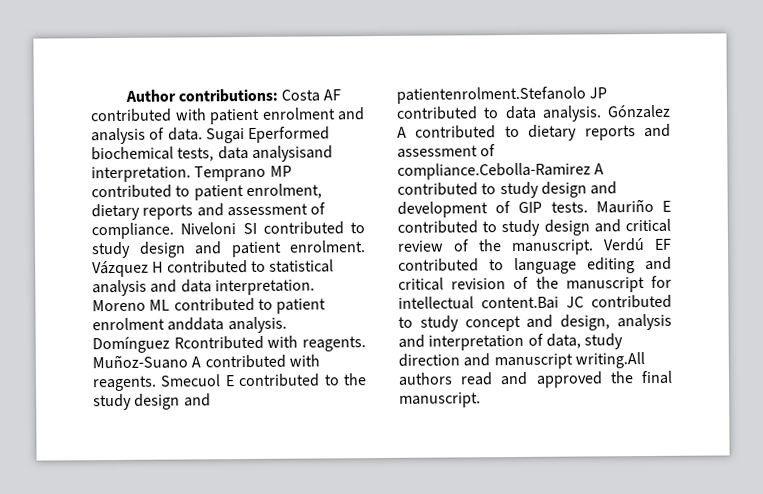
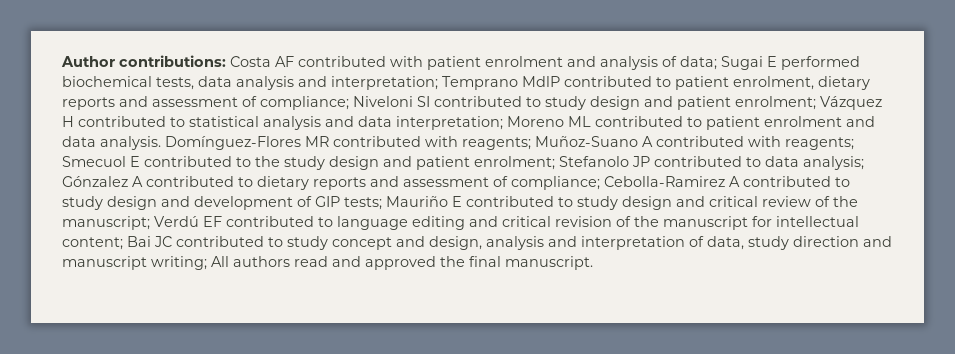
[167,126,331,144] [91,145,333,162] [91,165,292,183] data. Sugai Eperformed biochemical tests, data analysisand interpretation. Temprano MP -> [680,56,860,70] [62,76,560,90] data; Sugai E performed biochemical tests, data analysis and interpretation; Temprano MdlP
[91,222,174,240] compliance. -> [260,96,349,110] compliance;
[289,240,366,253] enrolment. -> [735,96,816,110] enrolment;
[214,279,315,296] interpretation. -> [396,116,503,130] interpretation;
[167,316,287,334] [92,335,367,354] anddata analysis. Domínguez Rcontributed with reagents. -> [846,116,875,127] [62,136,531,150] and data analysis. Domínguez-Flores MR contributed with reagents;
[92,375,157,392] reagents. -> [785,137,854,150] reagents;
[396,86,586,104] patientenrolment.Stefanolo -> [416,156,629,170] patient enrolment; Stefanolo
[541,105,602,122] analysis. -> [803,156,864,170] analysis;
[397,162,591,180] compliance.Cebolla-Ramirez -> [511,176,725,190] compliance; Cebolla-Ramirez
[550,201,588,213] tests. -> [344,197,382,210] tests;
[511,239,594,256] manuscript. -> [62,216,150,230] manuscript;
[481,296,559,310] content.Bai -> [62,236,151,250] content; Bai
[574,352,645,369] writing.All -> [151,256,229,270] writing; All

